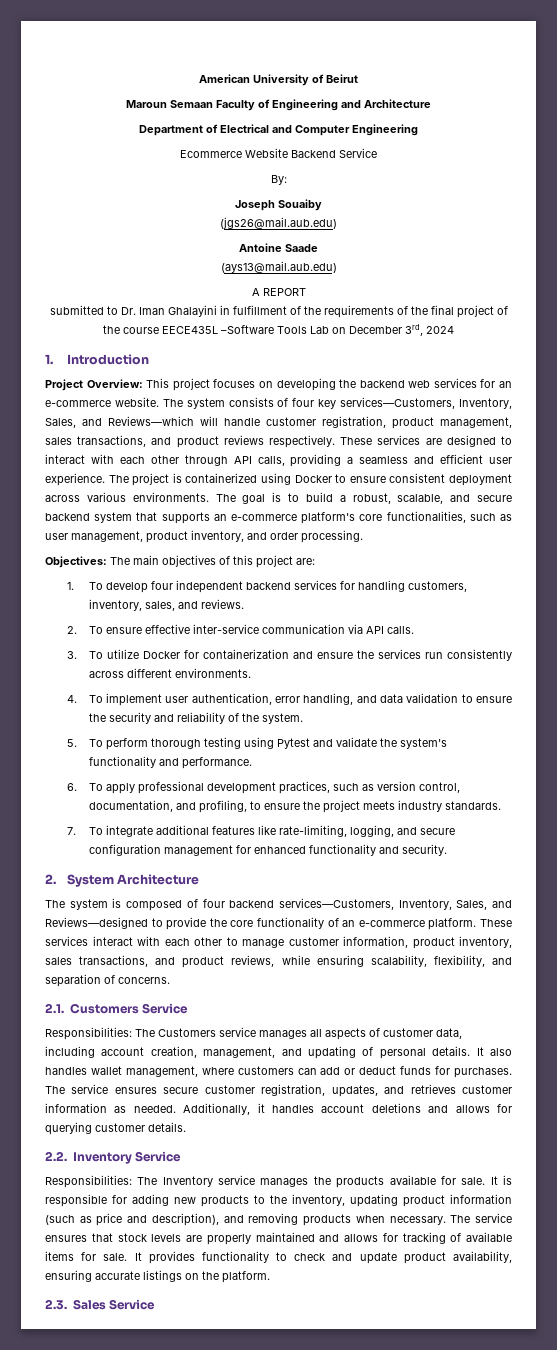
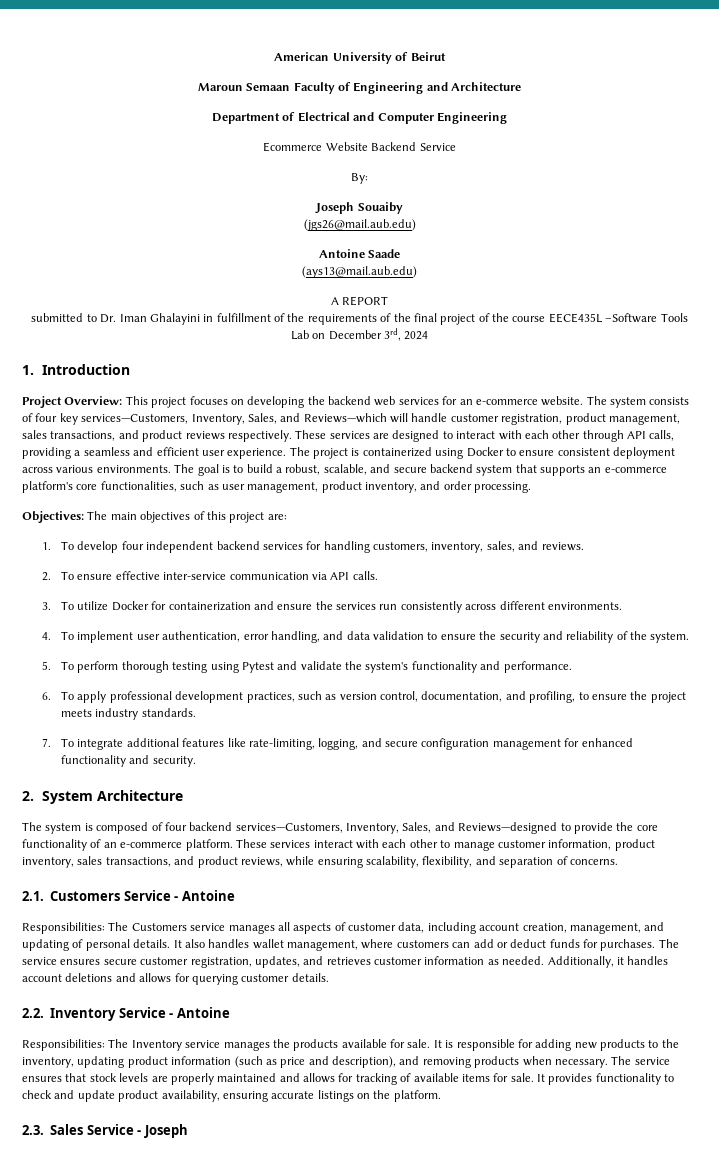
(188, 1008) none -> [174,890,235,901] - Antoine
(181, 1156) none -> [169,1007,230,1018] - Antoine
(155, 1304) none -> [137,1124,188,1138] - Joseph

